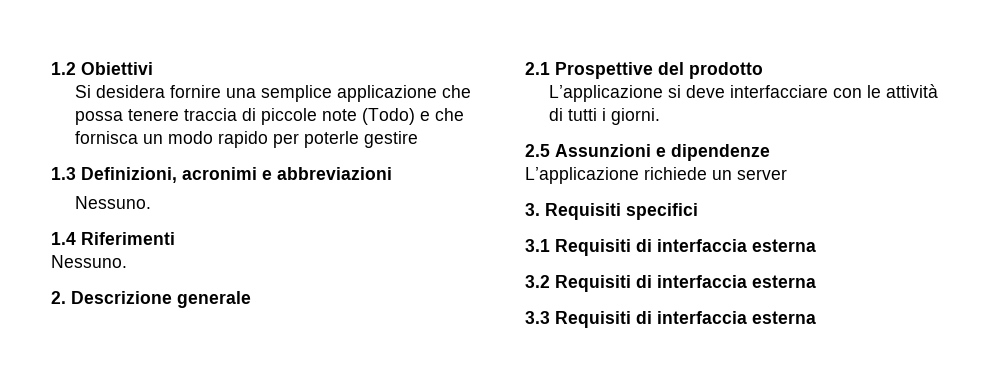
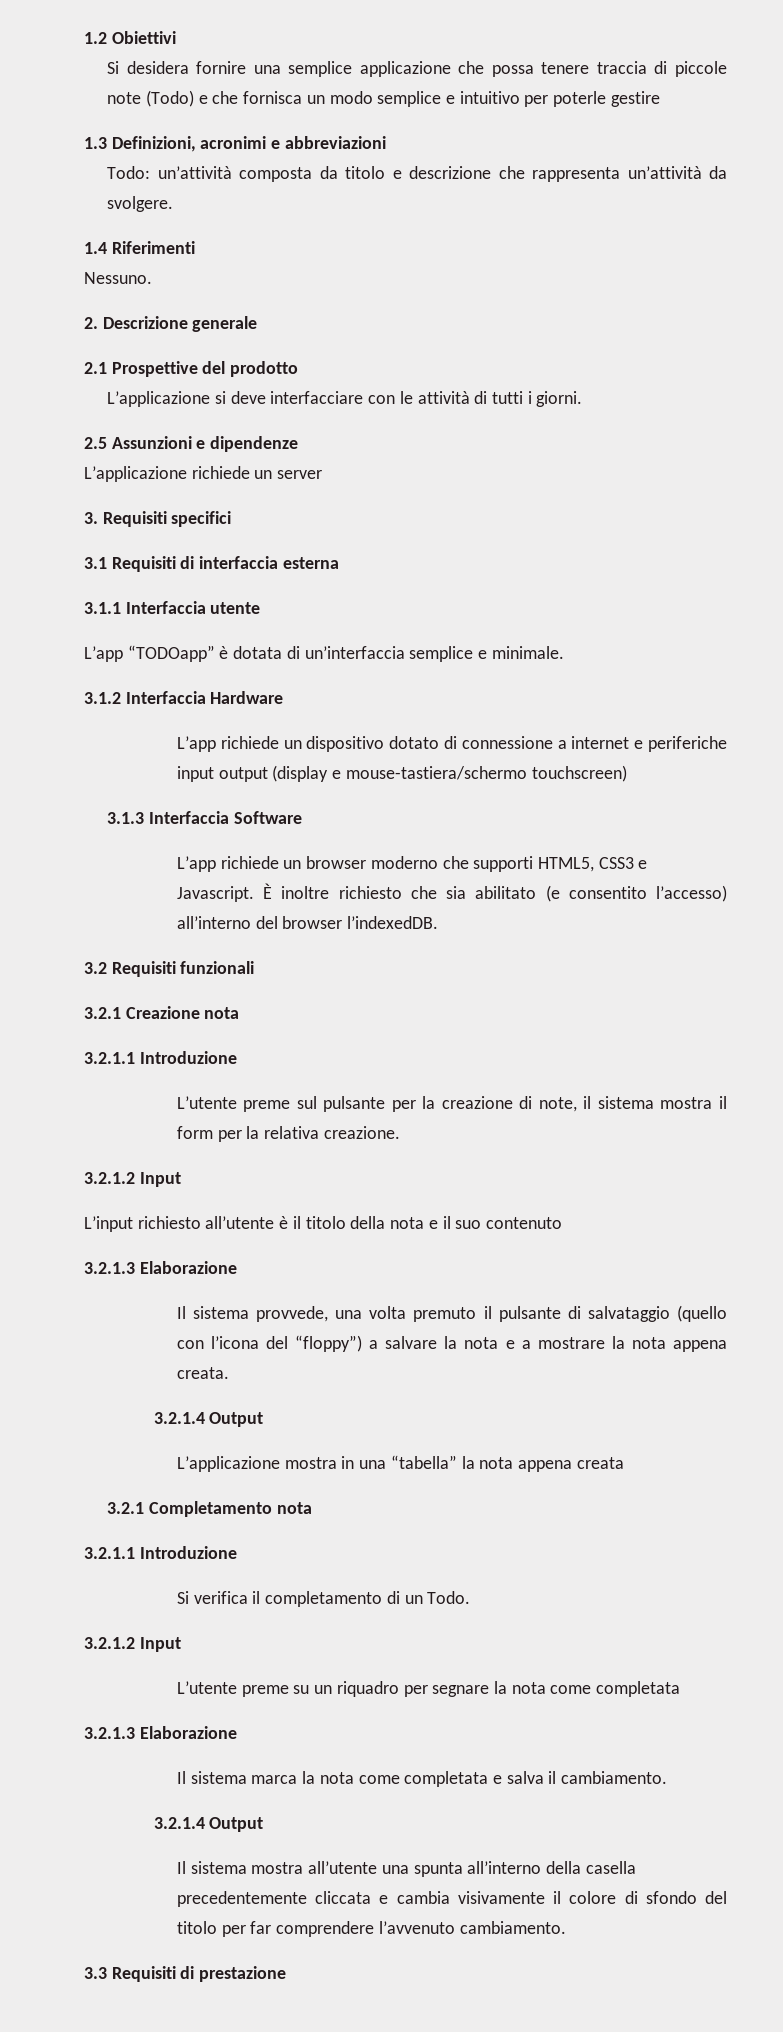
[218,131,269,148] rapido -> [377,91,520,107] semplice e intuitivo
[75,196,152,209] Nessuno. -> [107,166,727,182] [107,196,174,212] Todo: un’attività composta da titolo e descrizione che rappresenta un’attività da svolgere.
[525,275,816,292] 3.2 Requisiti di interfaccia esterna -> [84,601,261,614] [84,645,564,662] [84,691,284,704] [176,736,727,752] [176,765,627,782] [107,811,302,824] [176,856,648,872] [176,883,728,902] [176,916,439,929] [84,961,255,977] [84,1006,240,1019] [84,1051,237,1064] [176,1096,727,1112] [176,1126,400,1142] [84,1172,181,1187] [84,1216,562,1232] [84,1261,237,1274] [176,1305,727,1322] [176,1335,727,1352] [176,1367,229,1379] [153,1412,264,1427] [176,1455,624,1472] [107,1501,312,1517] [84,1546,237,1559] [176,1591,471,1607] [84,1637,181,1652] [176,1681,681,1697] [84,1726,237,1739] [176,1771,668,1787] [153,1817,264,1832] [176,1861,636,1877] [176,1891,727,1907] [176,1921,566,1937] 3.1.1 Interfaccia utente // L’app “TODOapp” è dotata di un’interfaccia semplice e minimale. // 3.1.2 Interfaccia Hardware // L’app richiede un dispositivo dotato di connessione a internet e periferiche input output (display e mouse-tastiera/schermo touchscreen) // 3.1.3 Interfaccia Software // L’app richiede un browser moderno che supporti HTML5, CSS3 e Javascript. È inoltre richiesto che sia abilitato (e consentito l’accesso) all’interno del browser l’indexedDB. // 3.2 Requisiti funzionali // 3.2.1 Creazione nota // 3.2.1.1 Introduzione // L’utente preme sul pulsante per la creazione di note, il sistema mostra il form per la relativa creazione. // 3.2.1.2 Input // L’input richiesto all’utente è il titolo della nota e il suo contenuto // 3.2.1.3 Elaborazione // Il sistema provvede, una volta premuto il pulsante di salvataggio (quello con l’icona del “floppy”) a salvare la nota e a mostrare la nota appena creata. // 3.2.1.4 Output // L’applicazione mostra in una “tabella” la nota appena creata // 3.2.1 Completamento nota // 3.2.1.1 Introduzione // Si verifica il completamento di un Todo. // 3.2.1.2 Input // L’utente preme su un riquadro per segnare la nota come completata // 3.2.1.3 Elaborazione // Il sistema marca la nota come completata e salva il cambiamento. // 3.2.1.4 Output // Il sistema mostra all’utente una spunta all’interno della casella precedentemente cliccata e cambia visivamente il colore di sfondo del titolo per far comprendere l’avvenuto cambiamento.
[657,311,816,324] interfaccia esterna -> [199,1966,287,1982] prestazione

